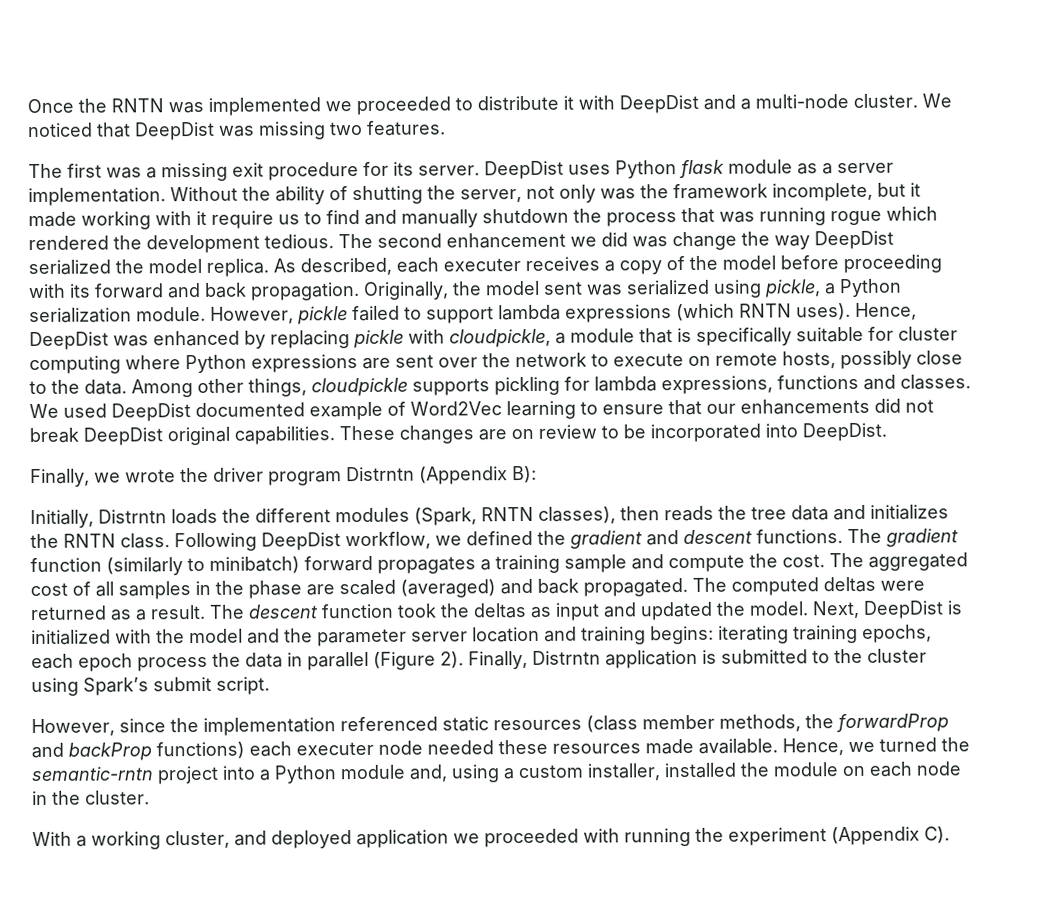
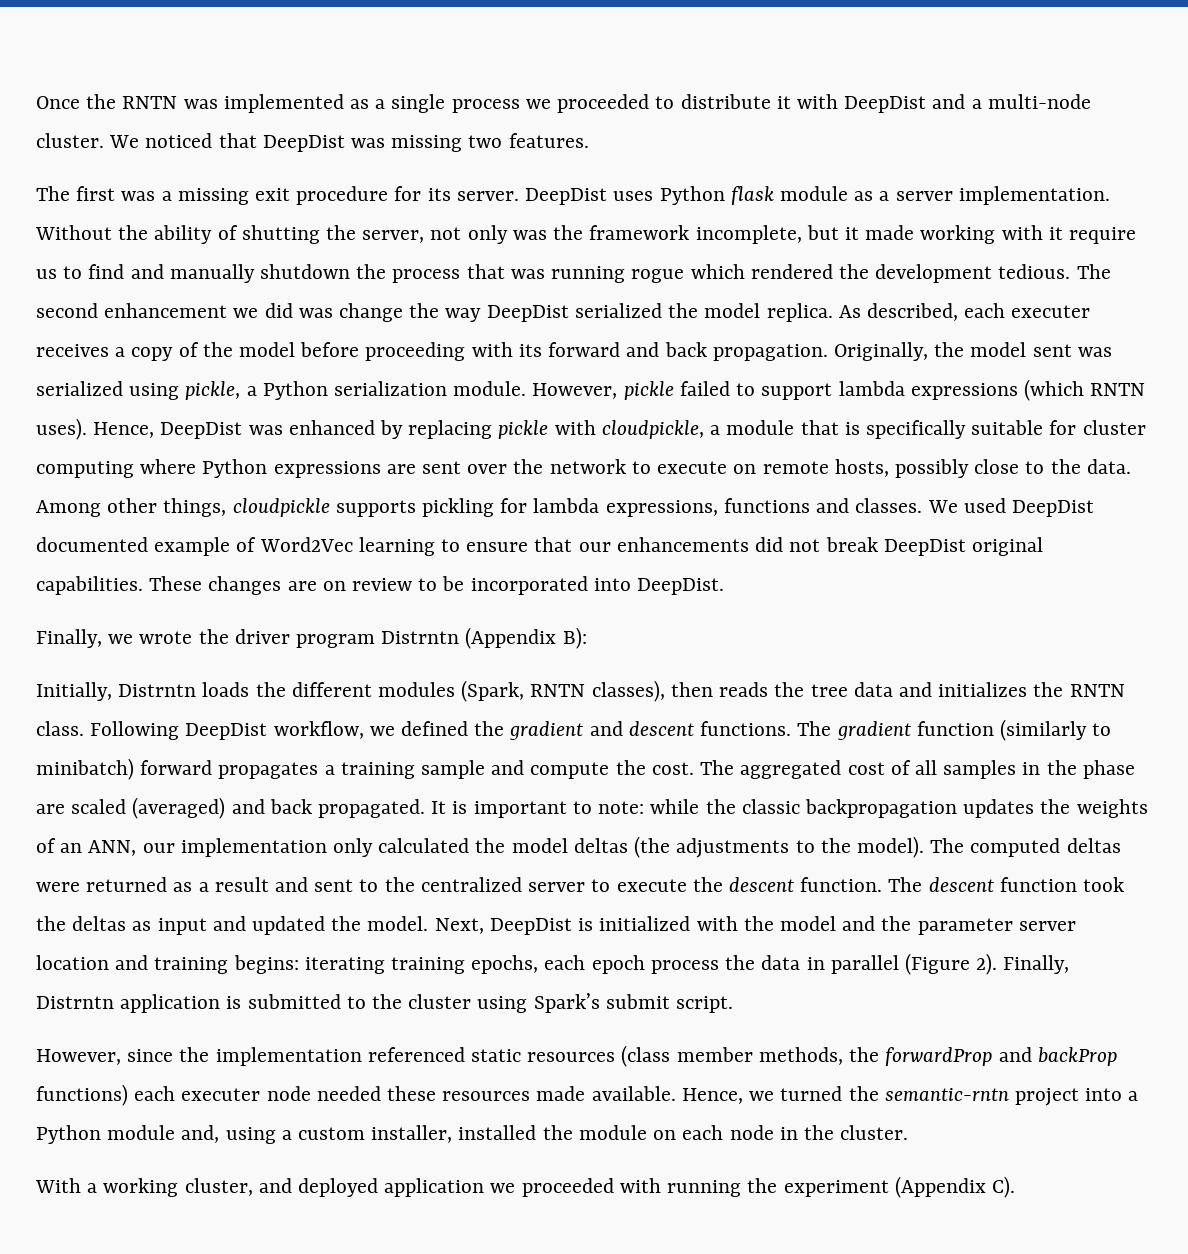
(321, 106) none -> [350,94,520,113] as a single process
(688, 587) none -> [431,799,1148,818] [36,836,924,858] It is important to note: while the classic backpropagation updates the weights of an ANN, our implementation only calculated the model deltas (the adjustments to the model).
[150,604,206,620] result. -> [214,877,883,892] result and sent to the centralized server to execute the descent function.

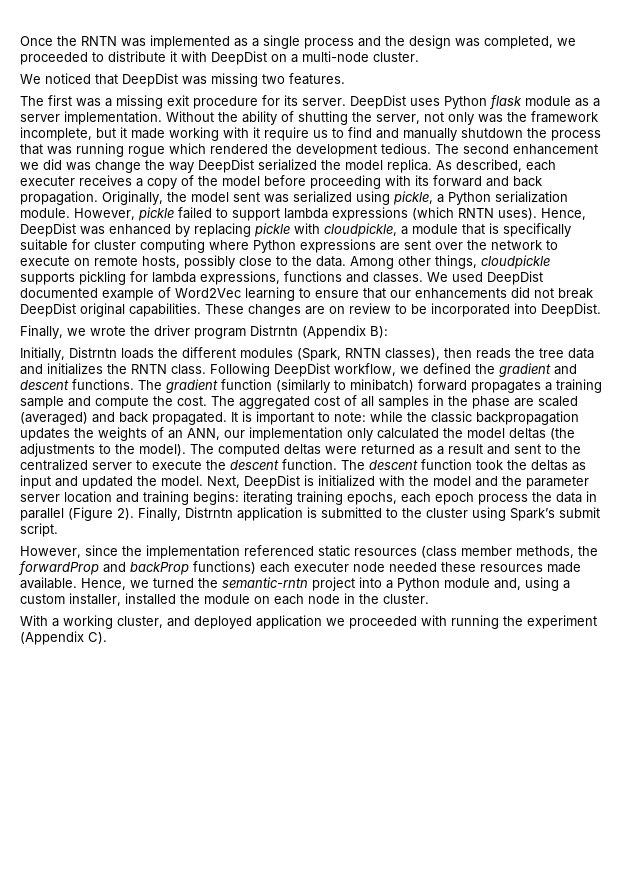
(520, 106) none -> [358,35,553,49] and the design was completed,
[932,94,966,109] and -> [271,54,287,62] on
(104, 140) none -> (419, 57) //

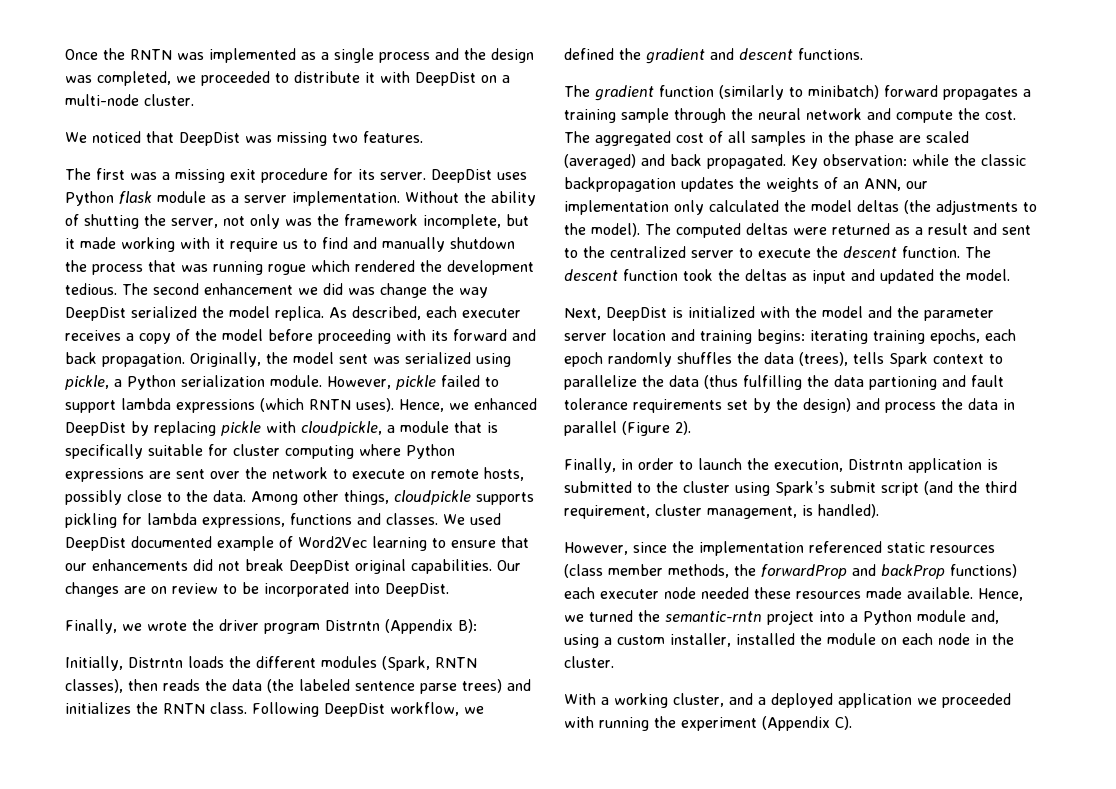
[20,223,171,237] DeepDist was enhanced -> [449,398,537,410] [65,422,126,436] we enhanced DeepDist
[205,304,244,314] These -> [497,560,521,571] Our
[539,348,594,359] tree data -> [232,679,502,694] data (the labeled sentence parse trees)
(134, 384) none -> (863, 54) //
(64, 402) none -> [674,108,862,123] through the neural network
[231,411,366,425] It is important to note: -> [791,154,907,169] Key observation:
(203, 481) none -> (1010, 275) //
(474, 498) none -> [608,352,1003,367] [564,375,1004,390] [564,398,880,413] randomly shuffles the data (trees), tells Spark context to parallelize the data (thus fulfilling the data partioning and fault tolerance requirements set by the design) and
[138,507,181,521] Finally, -> [564,458,843,473] // Finally, in order to launch the execution,
[20,523,58,537] script. -> [881,481,1017,496] [564,504,879,519] script (and the third requirement, cluster management, is handled).
(190, 621) none -> [758,697,766,705] a

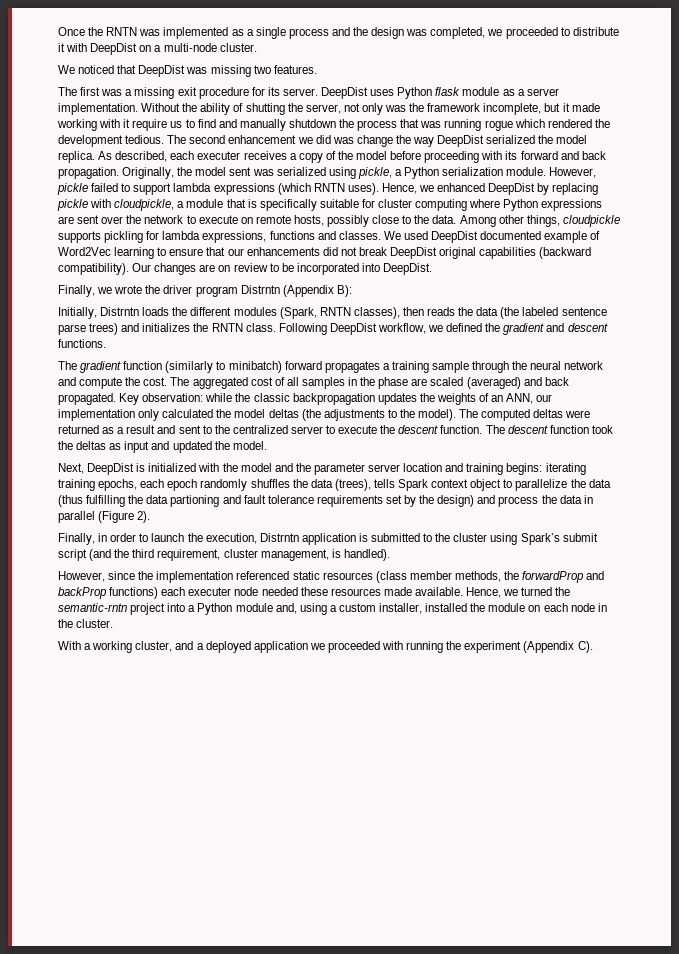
[411,559,492,574] capabilities. -> [479,247,592,259] [58,263,129,275] capabilities (backward compatibility).
(984, 359) none -> [470,479,502,491] object

